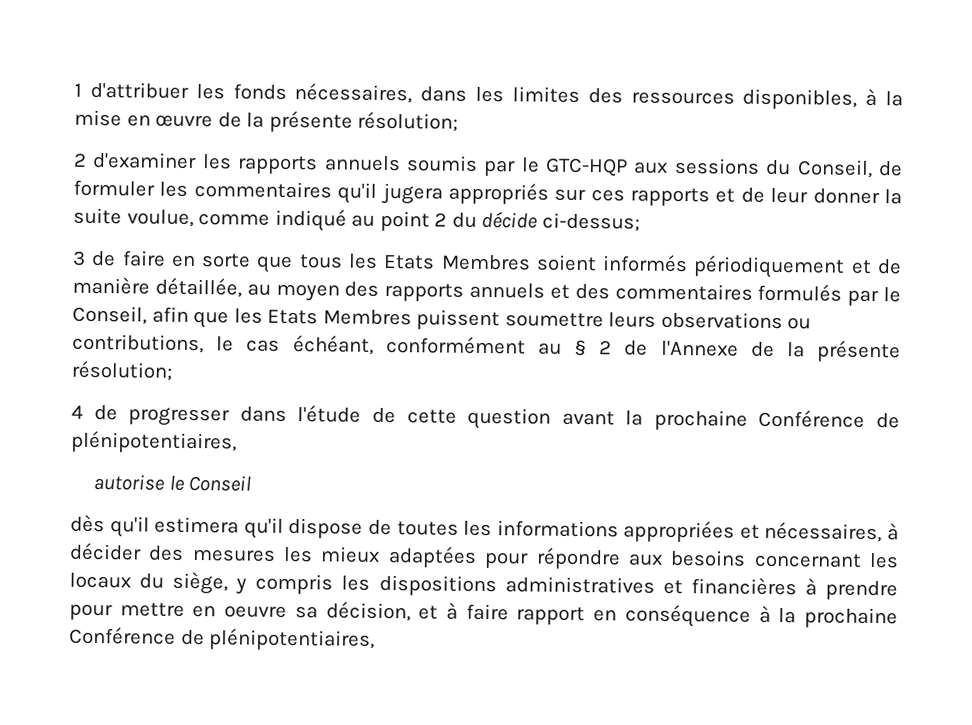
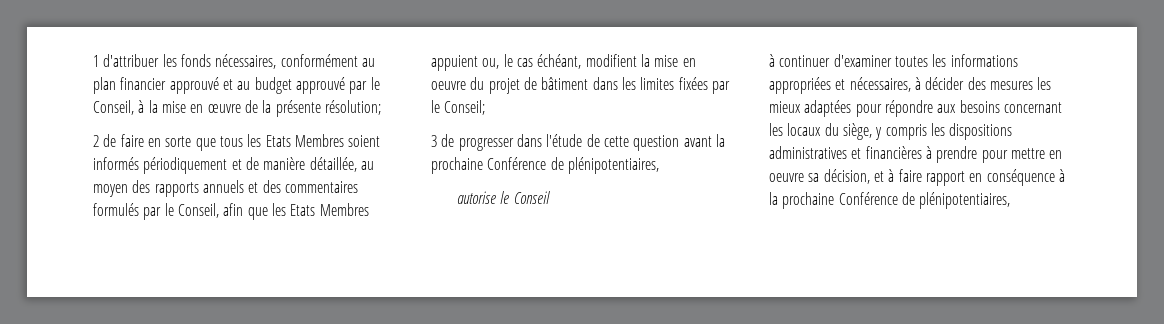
[420,86,858,110] dans les limites des ressources disponibles, -> [280,54,375,67] [93,77,380,94] [93,100,134,115] conformément au plan financier approuvé et au budget approuvé par le Conseil,
[92,151,903,178] [73,179,902,207] [73,207,640,232] [72,250,86,266] d'examiner les rapports annuels soumis par le GTC-HQP aux sessions du Conseil, de formuler les commentaires qu'il jugera appropriés sur ces rapports et de leur donner la suite voulue, comme indiqué au point 2 du décide ci-dessus; // 3 -> (99, 141) none
[416,309,812,331] [72,333,901,363] [71,360,172,381] [71,404,83,419] puissent soumettre leurs observations ou contributions, le cas échéant, conformément au § 2 de l'Annexe de la présente résolution; // 4 -> [431,54,696,71] [431,77,730,94] [431,100,486,115] [431,135,437,147] appuient ou, le cas échéant, modifient la mise en oeuvre du projet de bâtiment dans les limites fixées par le Conseil; // 3
[70,514,392,539] dès qu'il estimera qu'il dispose de -> [769,54,892,67] à continuer d'examiner

